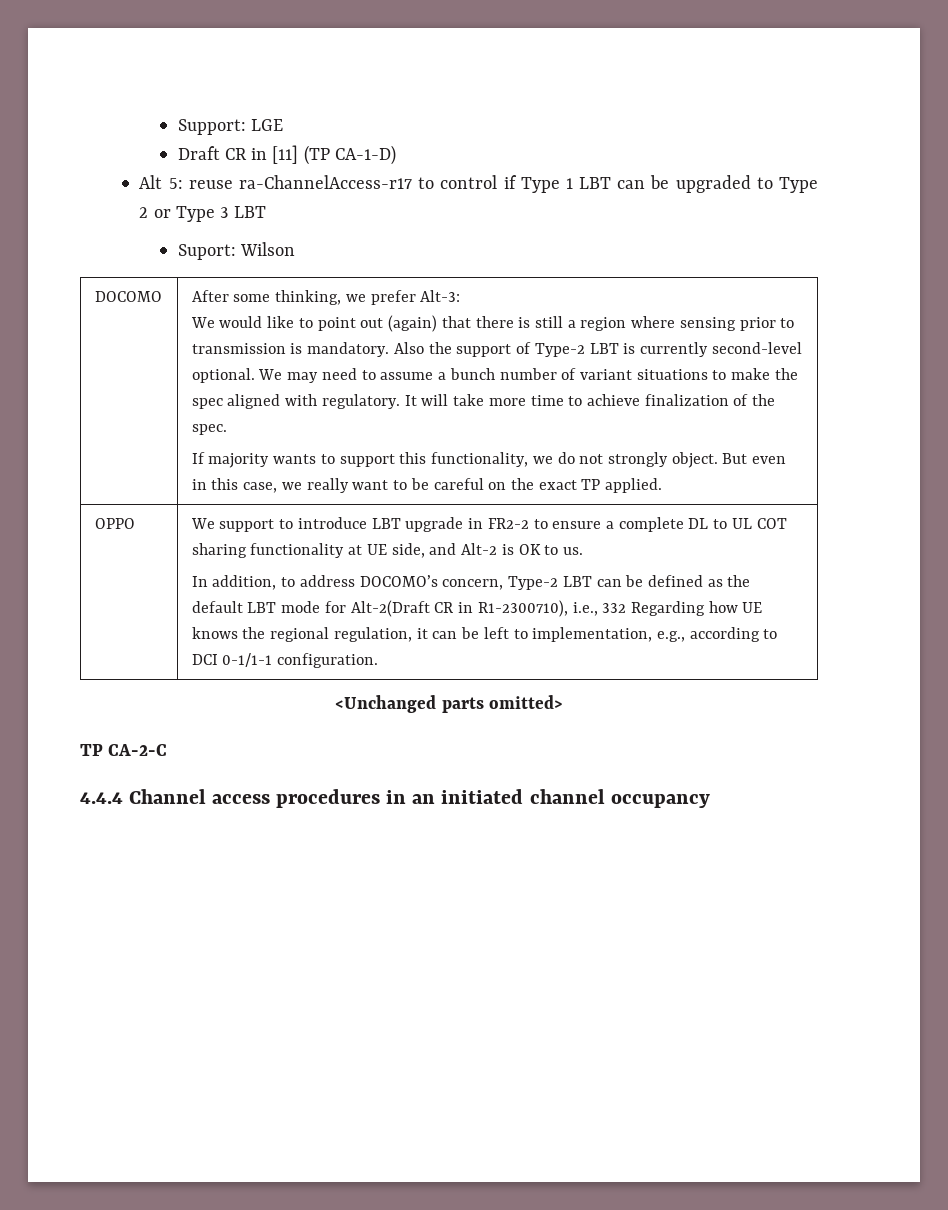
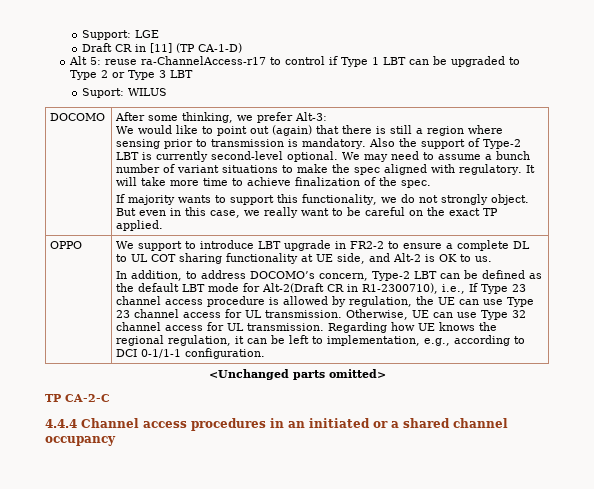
[239,242,295,256] Wilson -> [128,88,168,96] WILUS
[602,603,627,613] 332 -> [469,283,527,294] [116,296,535,307] [116,309,527,320] [116,322,325,331] If Type 23 channel access procedure is allowed by regulation, the UE can use Type 23 channel access for UL transmission. Otherwise, UE can use Type 32 channel access for UL transmission.
(524, 796) none -> [373,418,450,428] or a shared

